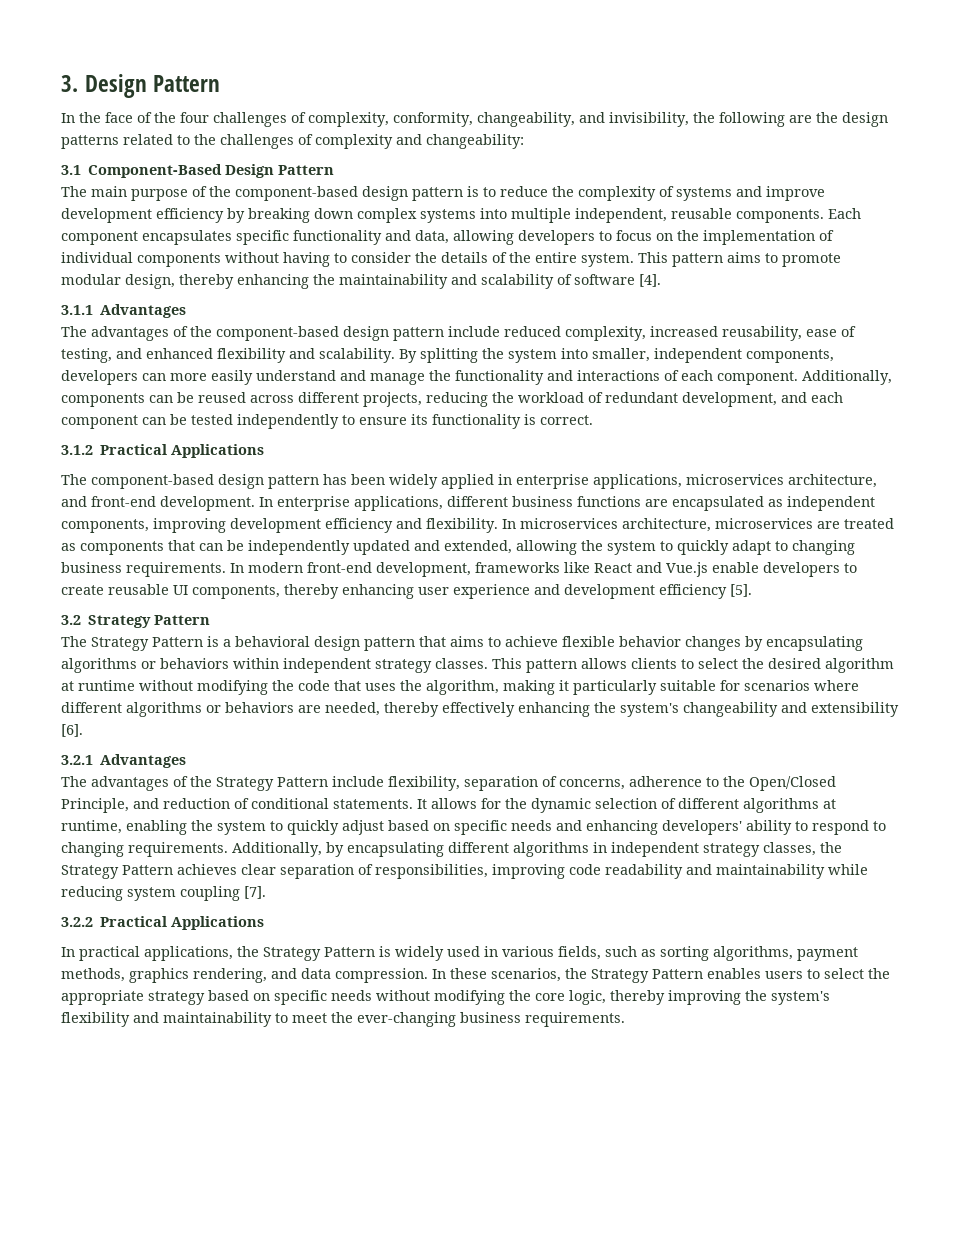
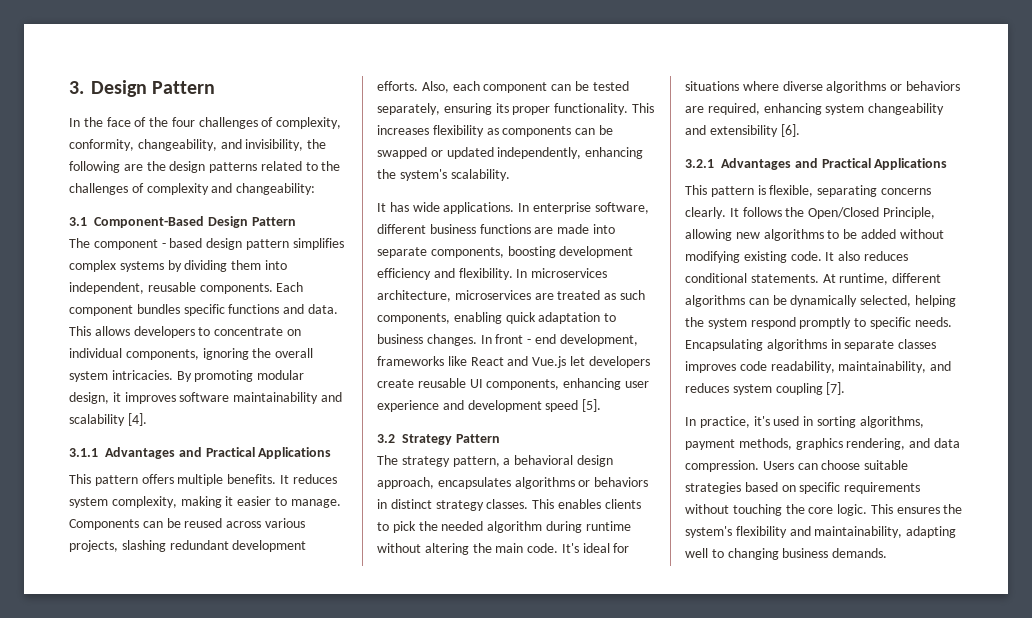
[91,186,825,201] [61,208,571,223] main purpose of the component-based design pattern is to reduce the complexity of systems and improve development efficiency by breaking down complex systems into multiple -> [93,238,344,250] [69,260,287,272] component - based design pattern simplifies complex systems by dividing them into
[142,230,834,245] [61,252,841,267] [61,274,335,289] encapsulates specific functionality and data, allowing developers to focus on the implementation of individual components without having to consider the details of the entire system. This pattern aims to promote modular design, thereby enhancing the -> [136,304,338,316] [69,326,301,338] [69,348,314,360] [69,370,305,382] [69,392,230,404] bundles specific functions and data. This allows developers to concentrate on individual components, ignoring the overall system intricacies. By promoting modular design, it improves software
[557,274,635,285] of software -> (125, 420) none
[61,326,856,341] [61,348,834,363] [61,370,892,385] [61,392,807,407] // The advantages of the component-based design pattern include reduced complexity, increased reusability, ease of testing, and enhanced flexibility and scalability. By splitting the system into smaller, independent components, developers can more easily understand and manage the functionality and interactions of each component. Additionally, components can be reused across different projects, reducing the workload of redundant development, and -> [178,447,332,459] [69,474,337,486] [69,496,341,508] [69,518,305,530] [69,540,307,552] [377,81,449,93] and Practical Applications // This pattern offers multiple benefits. It reduces system complexity, making it easier to manage. Components can be reused across various projects, slashing redundant development efforts. Also,
[237,414,593,429] [61,444,265,458] [61,474,877,489] [61,496,255,511] independently to ensure its functionality is correct. // 3.1.2 Practical Applications // The component-based design pattern has been widely applied in enterprise applications, microservices architecture, and front-end development. -> [377,103,654,115] [377,125,613,137] [377,147,644,159] [377,169,510,181] [377,202,515,214] separately, ensuring its proper functionality. This increases flexibility as components can be swapped or updated independently, enhancing the system's scalability. // It has wide applications.
[354,496,443,511] applications, -> [594,202,649,214] software,
[672,496,875,511] [61,518,226,533] encapsulated as independent components, improving -> [557,224,615,234] [377,246,556,258] made into separate components, boosting
[80,540,855,555] [61,562,372,577] components that can be independently updated and extended, allowing the system to quickly adapt to changing business requirements. In modern front-end -> [619,290,645,300] [377,312,617,324] [377,334,556,346] such components, enabling quick adaptation to business changes. In front - end
[712,562,857,577] enable developers to -> [569,356,650,368] let developers
[284,584,339,599] thereby -> (560, 384) none
[659,584,727,599] efficiency -> [545,400,579,412] speed
[91,636,863,651] [61,658,371,673] Strategy Pattern is a behavioral design pattern that aims to achieve flexible behavior changes by encapsulating algorithms or behaviors within independent -> [401,455,613,467] [377,477,649,489] [377,499,432,509] strategy pattern, a behavioral design approach, encapsulates algorithms or behaviors in distinct
[526,658,894,673] [61,680,859,695] [61,702,679,717] pattern allows clients to select the desired algorithm at runtime without modifying the code that uses the algorithm, making it particularly suitable for scenarios where different algorithms or behaviors are needed, thereby effectively enhancing the system's -> [557,499,641,509] [377,521,631,533] [377,543,630,555] [685,81,960,93] [685,103,865,115] enables clients to pick the needed algorithm during runtime without altering the main code. It's ideal for situations where diverse algorithms or behaviors are required, enhancing system
[61,776,836,791] [61,798,836,813] [61,820,886,835] [61,842,842,857] [61,864,868,879] [61,886,266,901] [61,916,265,930] [61,946,656,961] // The advantages of the Strategy Pattern include flexibility, separation of concerns, adherence to the Open/Closed Principle, and reduction of conditional statements. It allows for the dynamic selection of different algorithms at runtime, enabling the system to quickly adjust based on specific needs and enhancing developers' ability to respond to changing requirements. Additionally, by encapsulating different algorithms in independent strategy classes, the Strategy Pattern achieves clear separation of responsibilities, improving code readability and maintainability while reducing system coupling [7]. // 3.2.2 Practical Applications // In practical applications, the Strategy Pattern is widely used in various fields, such as -> [794,158,948,170] [685,185,931,197] [685,207,935,219] [685,229,944,241] [685,251,908,263] [685,273,942,285] [685,295,956,307] [685,317,952,329] [685,339,937,351] [685,361,952,373] [685,382,846,395] [685,416,814,428] and Practical Applications // This pattern is flexible, separating concerns clearly. It follows the Open/Closed Principle, allowing new algorithms to be added without modifying existing code. It also reduces conditional statements. At runtime, different algorithms can be dynamically selected, helping the system respond promptly to specific needs. Encapsulating algorithms in separate classes improves code readability, maintainability, and reduces system coupling [7]. // In practice, it's used in
[432,968,890,983] [61,990,830,1005] [61,1012,625,1027] In these scenarios, the Strategy Pattern enables users to select the appropriate strategy based on specific needs without modifying the core logic, thereby improving the system's flexibility and maintainability to meet the ever-changing business requirements. -> [762,460,909,470] [685,482,921,494] [685,504,963,516] [685,526,957,538] [685,548,888,560] Users can choose suitable strategies based on specific requirements without touching the core logic. This ensures the system's flexibility and maintainability, adapting well to changing business demands.

